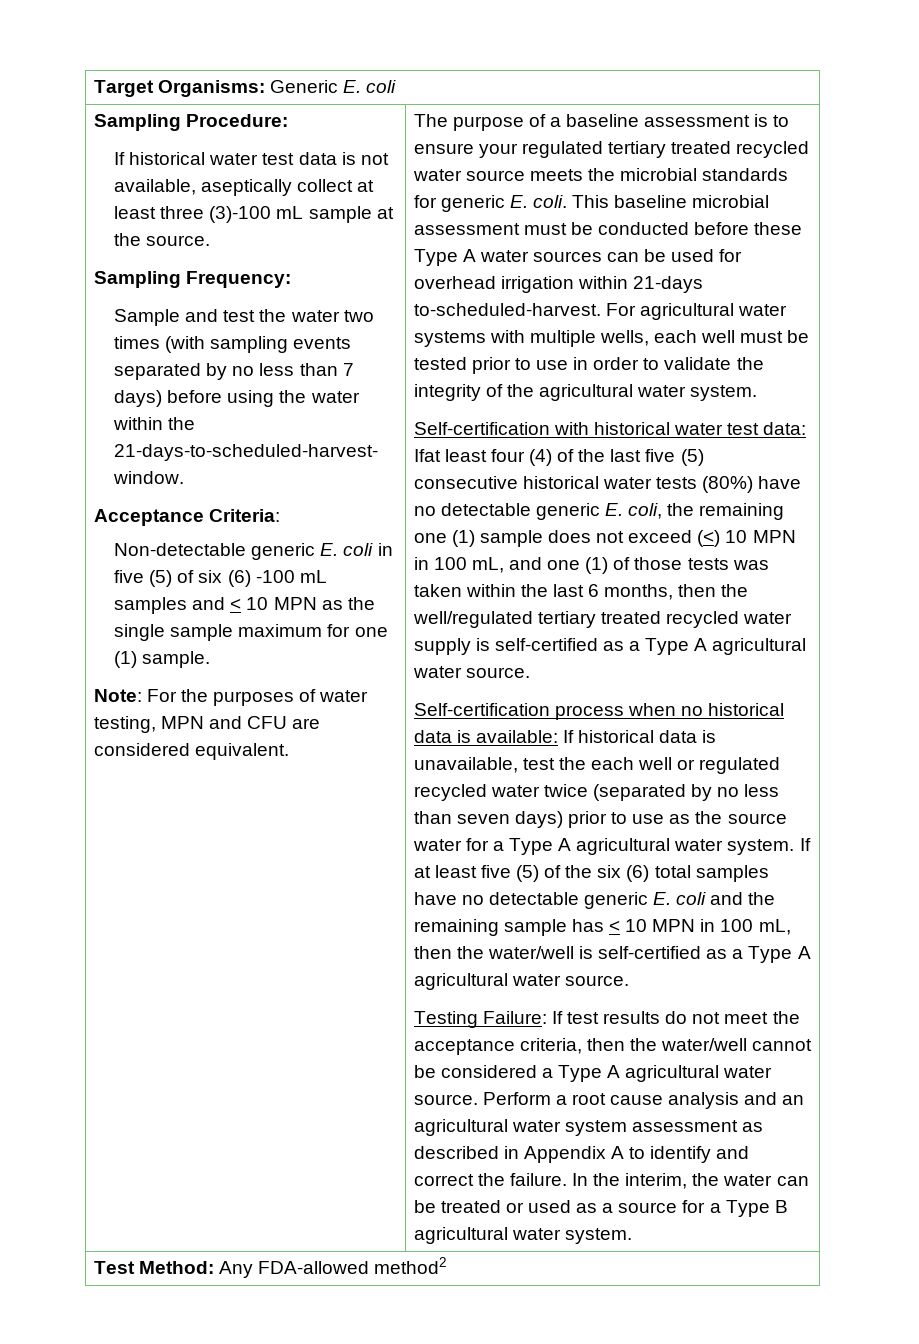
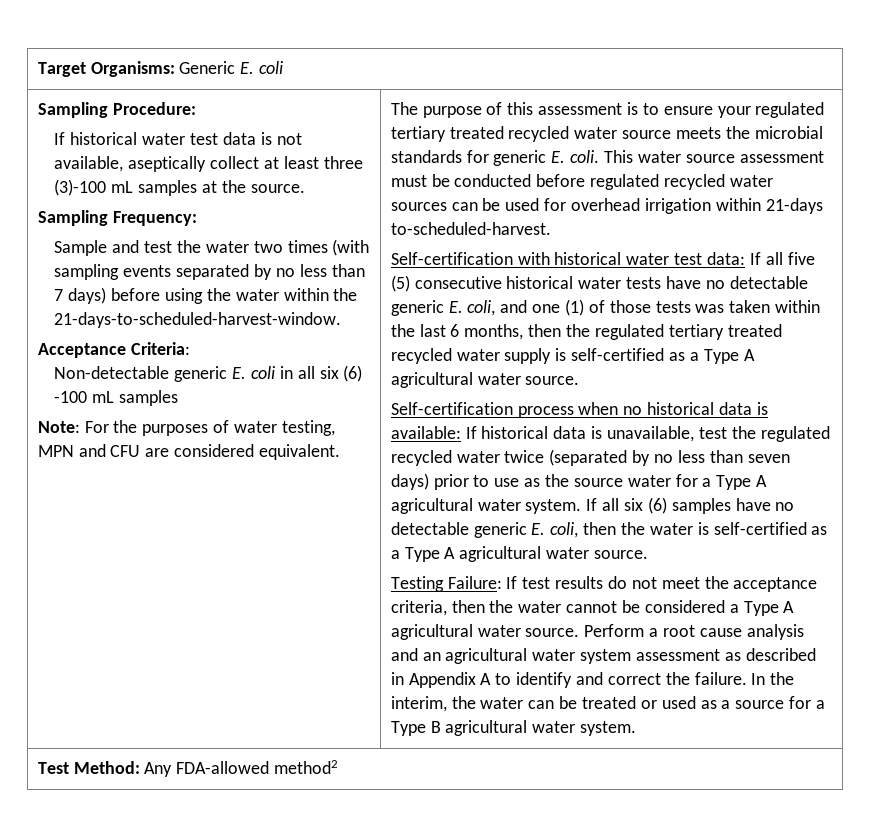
[308,206,372,223] sample -> [138,180,198,196] samples
[114,570,195,587] five (5) of -> [297,366,315,379] all
[192,597,375,610] [114,624,388,641] [114,651,211,668] and < 10 MPN as the single sample maximum for one (1) sample. -> (179, 398) none
[549,114,640,127] a baseline -> [507,102,534,115] this
[614,195,770,208] baseline microbial -> [637,151,735,163] water source
[754,222,803,235] [413,249,476,266] these Type A -> [590,174,725,190] regulated recycled
[605,303,787,320] [413,330,810,347] [413,357,764,374] [413,384,758,401] For agricultural water systems with multiple wells, each well must be tested prior to use in order to validate the integrity of the agricultural water system. -> (551, 228) none
[413,449,642,466] Ifat least four (4) of the last -> [749,252,783,265] If all
[702,476,802,493] [413,503,785,520] [413,530,796,547] [413,557,504,573] (80%) have no detectable generic E. coli, the remaining one (1) sample does not exceed (<) 10 MPN in 100 mL, -> [665,276,808,289] [390,300,496,316] have no detectable generic E. coli,
[412,611,533,628] well/regulated -> [594,324,664,340] regulated
[590,757,696,770] each well or -> (756, 432) none
[413,865,691,882] at least five (5) of the six (6) total -> [602,497,667,514] all six (6)
[676,892,776,905] [413,919,791,936] [413,946,574,959] coli and the remaining sample has < 10 MPN in 100 mL, then the water/well -> [550,522,693,538] coli, then the water
[661,1038,748,1051] water/well -> [518,601,562,613] water

